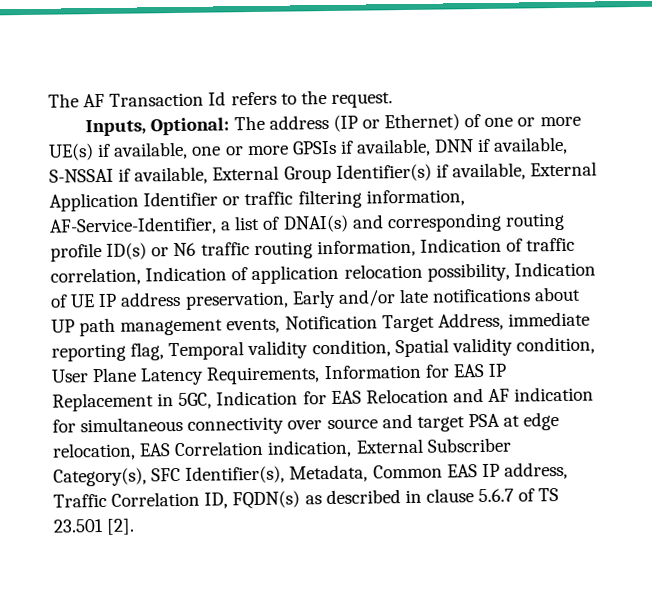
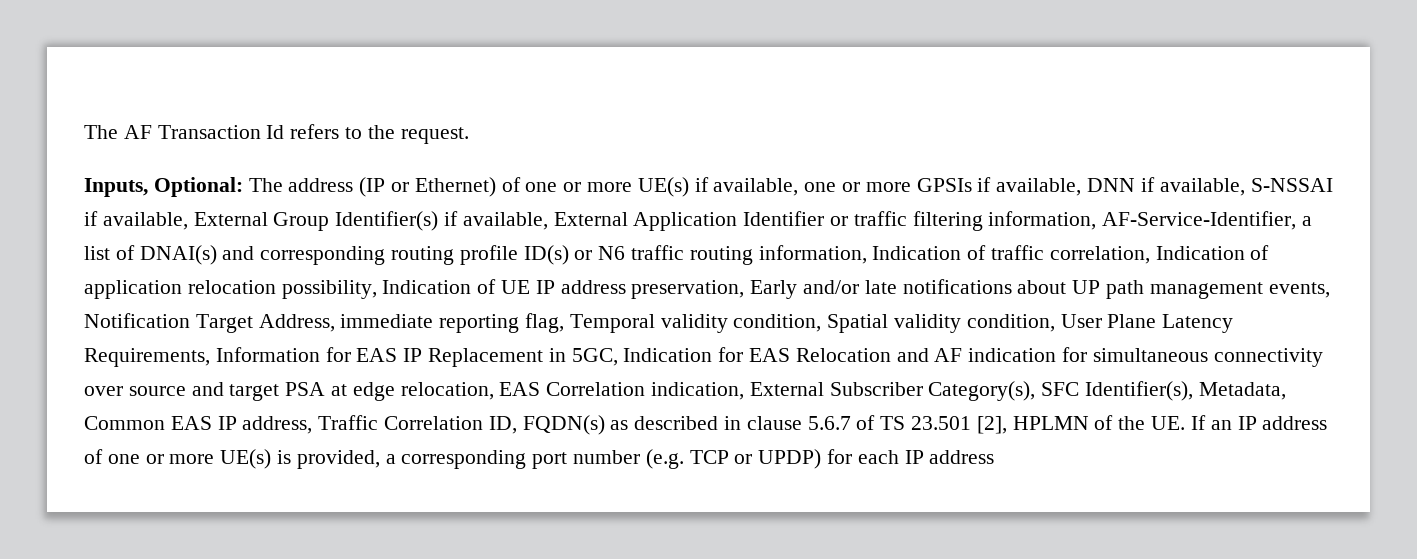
[106,518,136,535] [2]. -> [976,415,1328,434] [84,449,995,469] [2], HPLMN of the UE. If an IP address of one or more UE(s) is provided, a corresponding port number (e.g. TCP or UPDP) for each IP address

